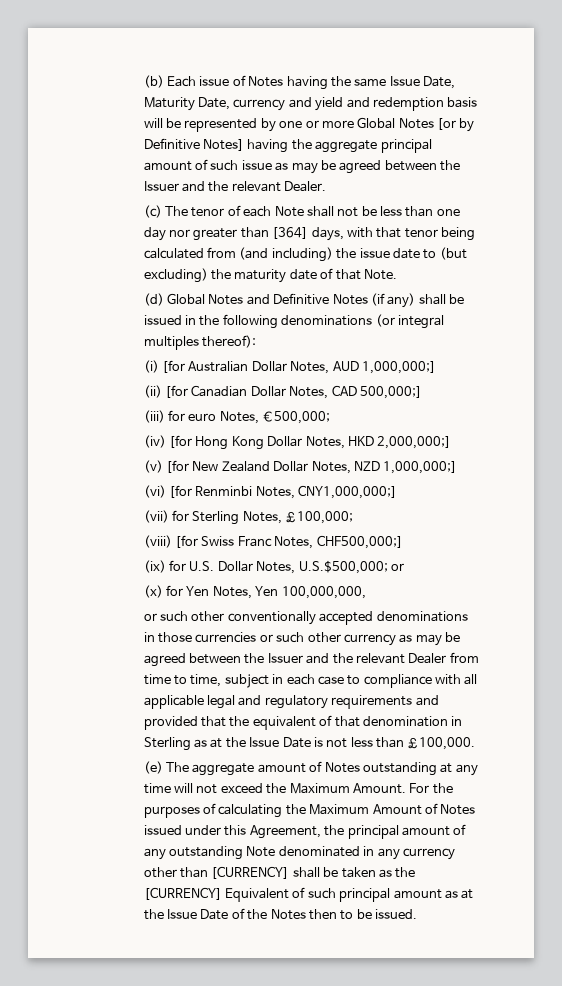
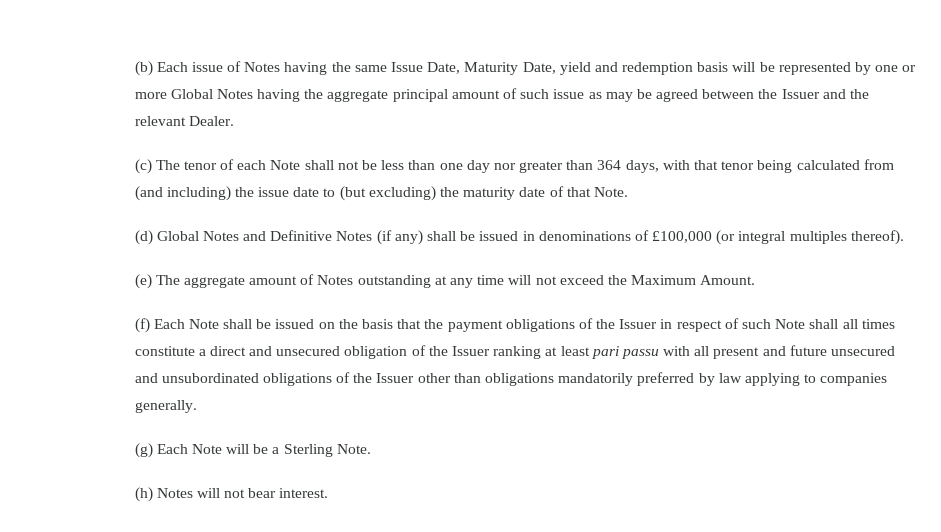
[233,97,312,111] currency and -> (556, 68) none
[437,118,475,132] [143,138,245,151] [or by Definitive Notes] -> (253, 94) none
[272,227,309,239] [364] -> [597,160,622,170] 364
[199,314,444,329] [143,335,257,350] [143,360,436,374] [143,385,422,399] [143,410,331,424] [143,435,452,450] [143,460,458,474] [143,485,398,499] [143,510,354,525] [143,535,403,549] [143,560,404,574] [143,585,366,599] [143,611,468,625] [143,632,461,646] [143,652,479,667] [143,674,478,688] [143,695,439,709] [143,715,463,730] [143,737,476,751] the following denominations (or integral multiples thereof): // (i) [for Australian Dollar Notes, AUD 1,000,000;] // (ii) [for Canadian Dollar Notes, CAD 500,000;] // (iii) for euro Notes, €500,000; // (iv) [for Hong Kong Dollar Notes, HKD 2,000,000;] // (v) [for New Zealand Dollar Notes, NZD 1,000,000;] // (vi) [for Renminbi Notes, CNY1,000,000;] // (vii) for Sterling Notes, £100,000; // (viii) [for Swiss Franc Notes, CHF500,000;] // (ix) for U.S. Dollar Notes, U.S.$500,000; or // (x) for Yen Notes, Yen 100,000,000, // or such other conventionally accepted denominations in those currencies or such other currency as may be agreed between the Issuer and the relevant Dealer from time to time, subject in each case to compliance with all applicable legal and regulatory requirements and provided that the equivalent of that denomination in Sterling as at the Issue Date is not less than £100,000. -> [538,230,904,245] denominations of £100,000 (or integral multiples thereof).
[409,783,453,794] [143,803,476,818] [143,824,467,839] [143,846,455,860] [143,866,416,879] [143,887,474,902] [143,908,418,920] For the purposes of calculating the Maximum Amount of Notes issued under this Agreement, the principal amount of any outstanding Note denominated in any currency other than [CURRENCY] shall be taken as the [CURRENCY] Equivalent of such principal amount as at the Issue Date of the Notes then to be issued. -> [134,318,895,333] [134,345,896,359] [134,372,888,386] [134,400,197,413] [134,443,371,458] [134,487,329,502] // (f) Each Note shall be issued on the basis that the payment obligations of the Issuer in respect of such Note shall all times constitute a direct and unsecured obligation of the Issuer ranking at least pari passu with all present and future unsecured and unsubordinated obligations of the Issuer other than obligations mandatorily preferred by law applying to companies generally. // (g) Each Note will be a Sterling Note. // (h) Notes will not bear interest.

